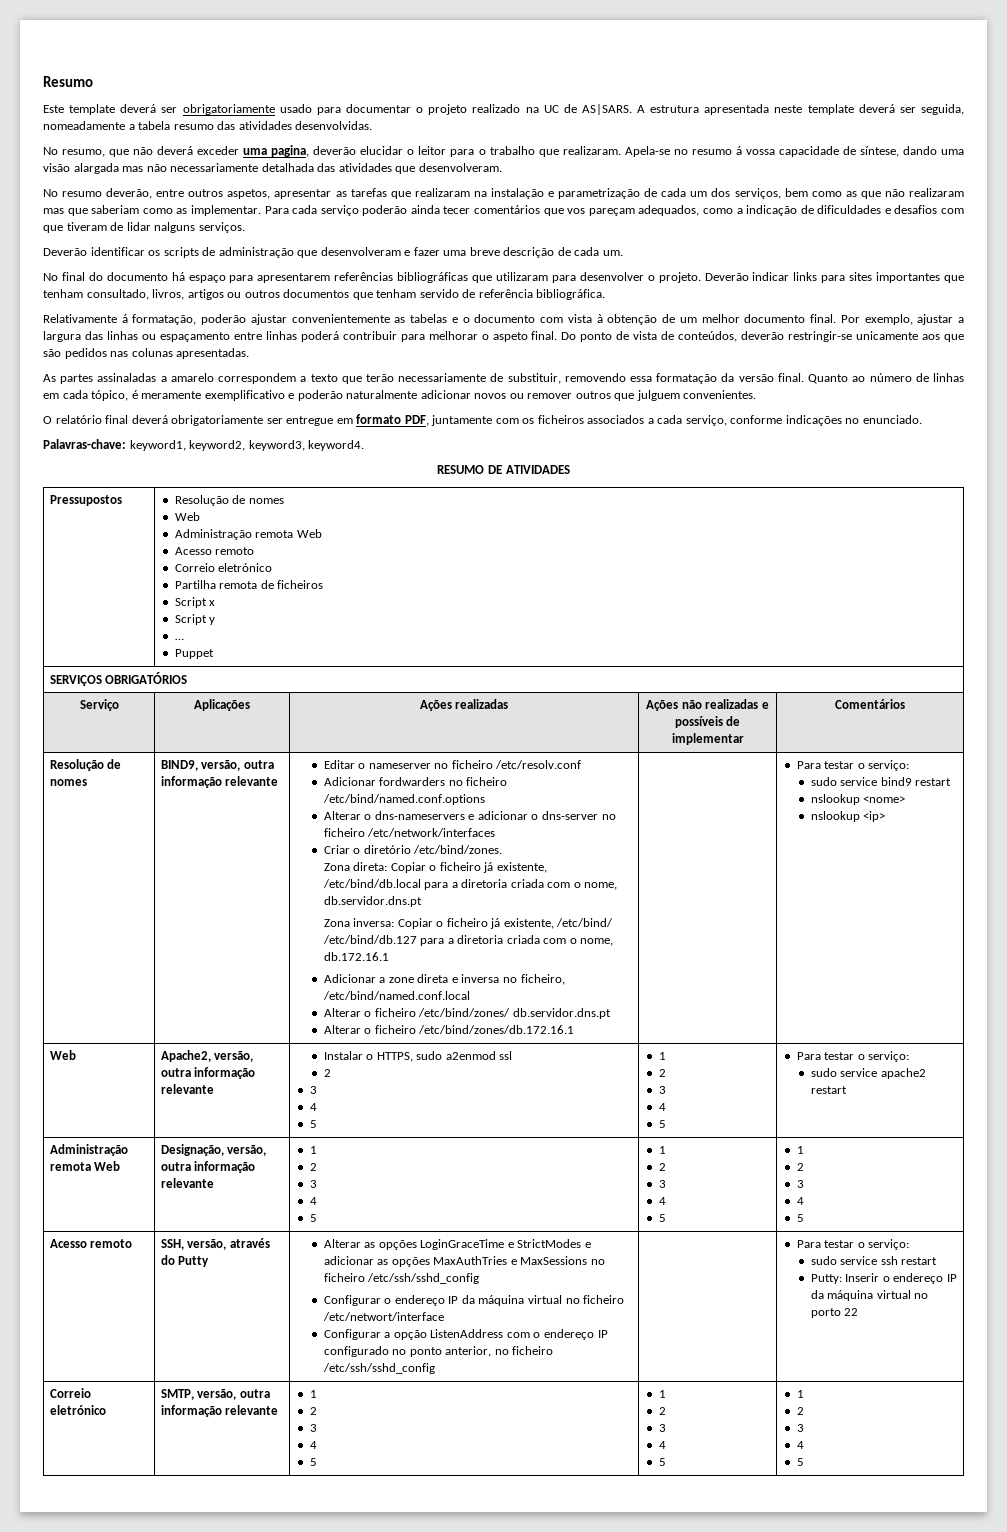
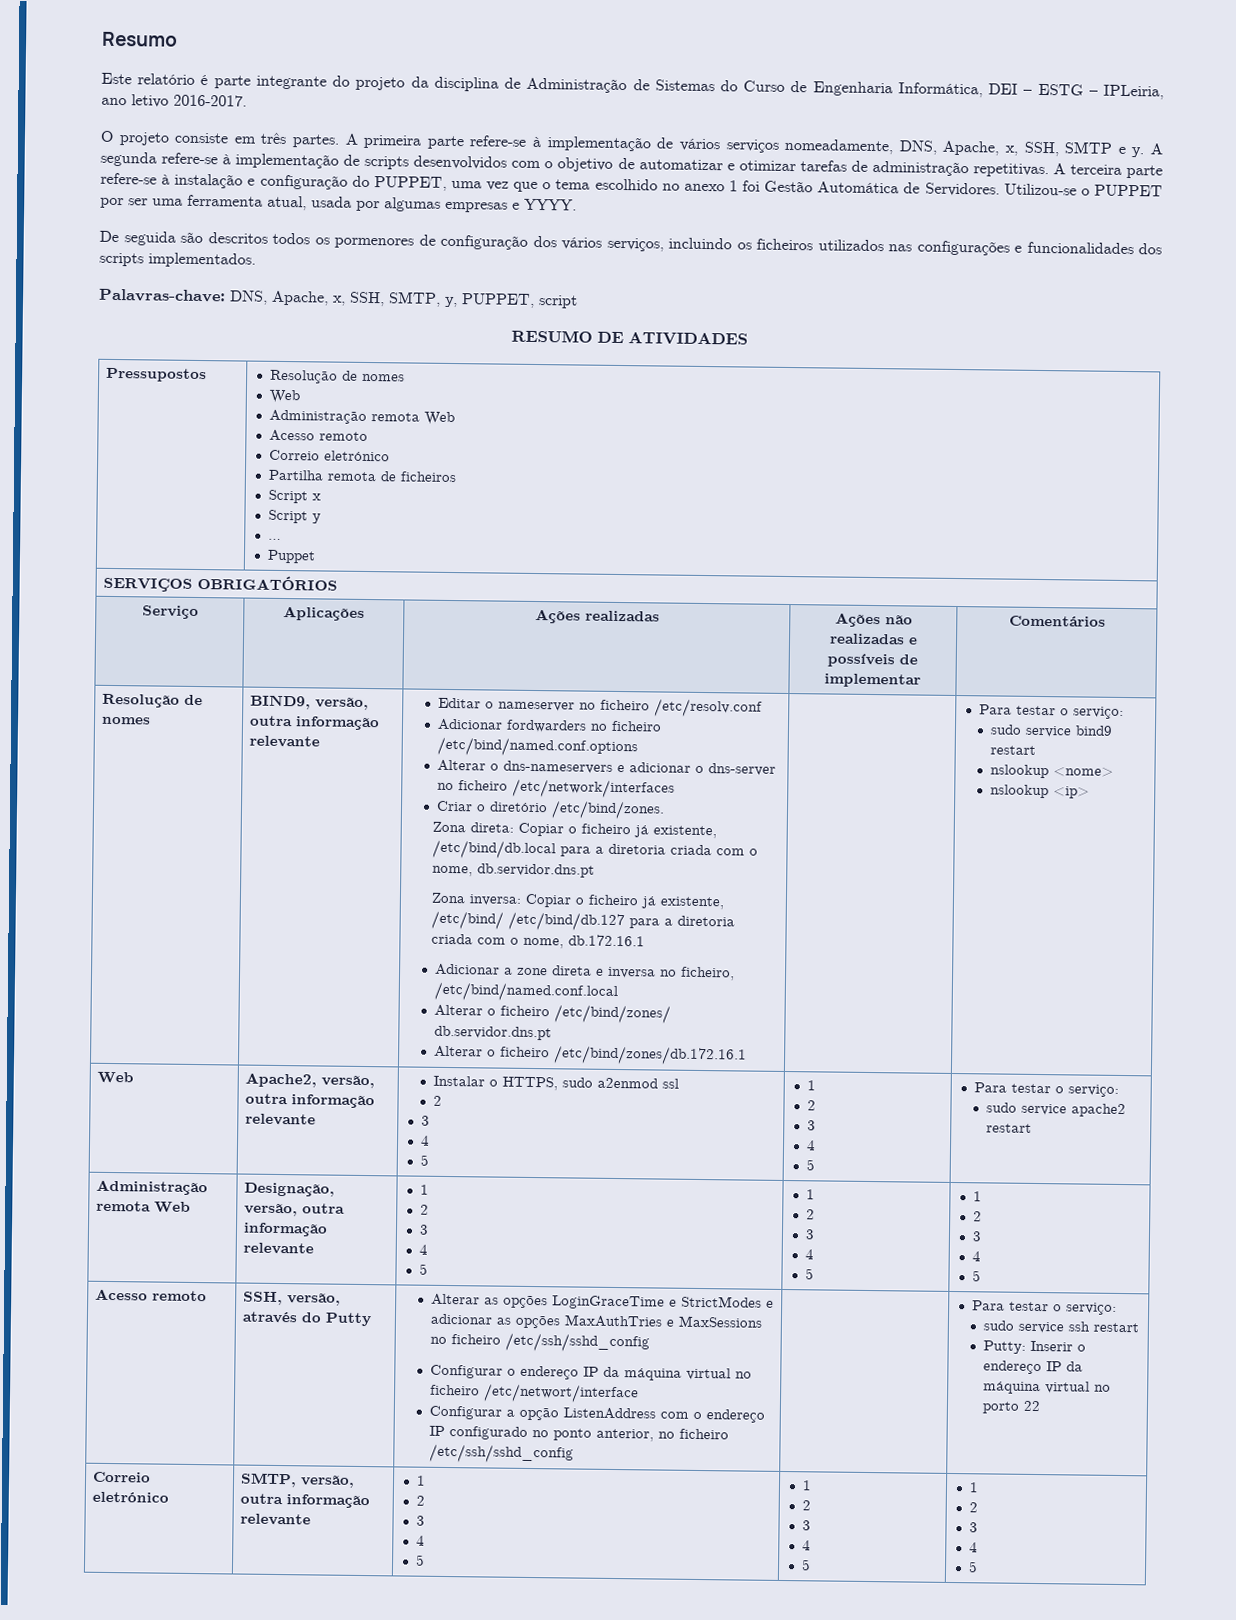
[69,104,964,115] [43,121,373,130] [43,145,965,157] [43,163,502,174] [43,188,965,199] [43,205,965,216] [43,222,245,233] [43,247,623,258] [43,272,964,283] [43,289,606,300] [43,314,965,325] [43,331,965,342] [43,348,250,359] [43,373,965,384] [43,390,757,401] [43,414,922,426] [43,439,365,451] template deverá ser obrigatoriamente usado para documentar o projeto realizado na UC de AS|SARS. A estrutura apresentada neste template deverá ser seguida, nomeadamente a tabela resumo das atividades desenvolvidas. // No resumo, que não deverá exceder uma pagina, deverão elucidar o leitor para o trabalho que realizaram. Apela-se no resumo á vossa capacidade de síntese, dando uma visão alargada mas não necessariamente detalhada das atividades que desenvolveram. // No resumo deverão, entre outros aspetos, apresentar as tarefas que realizaram na instalação e parametrização de cada um dos serviços, bem como as que não realizaram mas que saberiam como as implementar. Para cada serviço poderão ainda tecer comentários que vos pareçam adequados, como a indicação de dificuldades e desafios com que tiveram de lidar nalguns serviços. // Deverão identificar os scripts de administração que desenvolveram e fazer uma breve descrição de cada um. // No final do documento há espaço para apresentarem referências bibliográficas que utilizaram para desenvolver o projeto. Deverão indicar links para sites importantes que tenham consultado, livros, artigos ou outros documentos que tenham servido de referência bibliográfica. // Relativamente á formatação, poderão ajustar convenientemente as tabelas e o documento com vista à obtenção de um melhor documento final. Por exemplo, ajustar a largura das linhas ou espaçamento entre linhas poderá contribuir para melhorar o aspeto final. Do ponto de vista de conteúdos, deverão restringir-se unicamente aos que são pedidos nas colunas apresentadas. // As partes assinaladas a amarelo correspondem a texto que terão necessariamente de substituir, removendo essa formatação da versão final. Quanto ao número de linhas em cada tópico, é meramente exemplificativo e poderão naturalmente adicionar novos ou remover outros que julguem convenientes. // O relatório final deverá obrigatoriamente ser entregue em formato PDF, juntamente com os ficheiros associados a cada serviço, conforme indicações no enunciado. // Palavras-chave: keyword1, keyword2, keyword3, keyword4. -> [137,73,1165,100] [101,94,247,108] [100,130,1163,158] [100,151,1163,179] [100,172,1164,197] [100,194,577,213] [99,230,1162,256] [99,252,256,268] [99,288,578,309] relatório é parte integrante do projeto da disciplina de Administração de Sistemas do Curso de Engenharia Informática, DEI – ESTG – IPLeiria, ano letivo 2016-2017. // O projeto consiste em três partes. A primeira parte refere-se à implementação de vários serviços nomeadamente, DNS, Apache, x, SSH, SMTP e y. A segunda refere-se à implementação de scripts desenvolvidos com o objetivo de automatizar e otimizar tarefas de administração repetitivas. A terceira parte refere-se à instalação e configuração do PUPPET, uma vez que o tema escolhido no anexo 1 foi Gestão Automática de Servidores. Utilizou-se o PUPPET por ser uma ferramenta atual, usada por algumas empresas e YYYY. // De seguida são descritos todos os pormenores de configuração dos vários serviços, incluindo os ficheiros utilizados nas configurações e funcionalidades dos scripts implementados. // Palavras-chave: DNS, Apache, x, SSH, SMTP, y, PUPPET, script

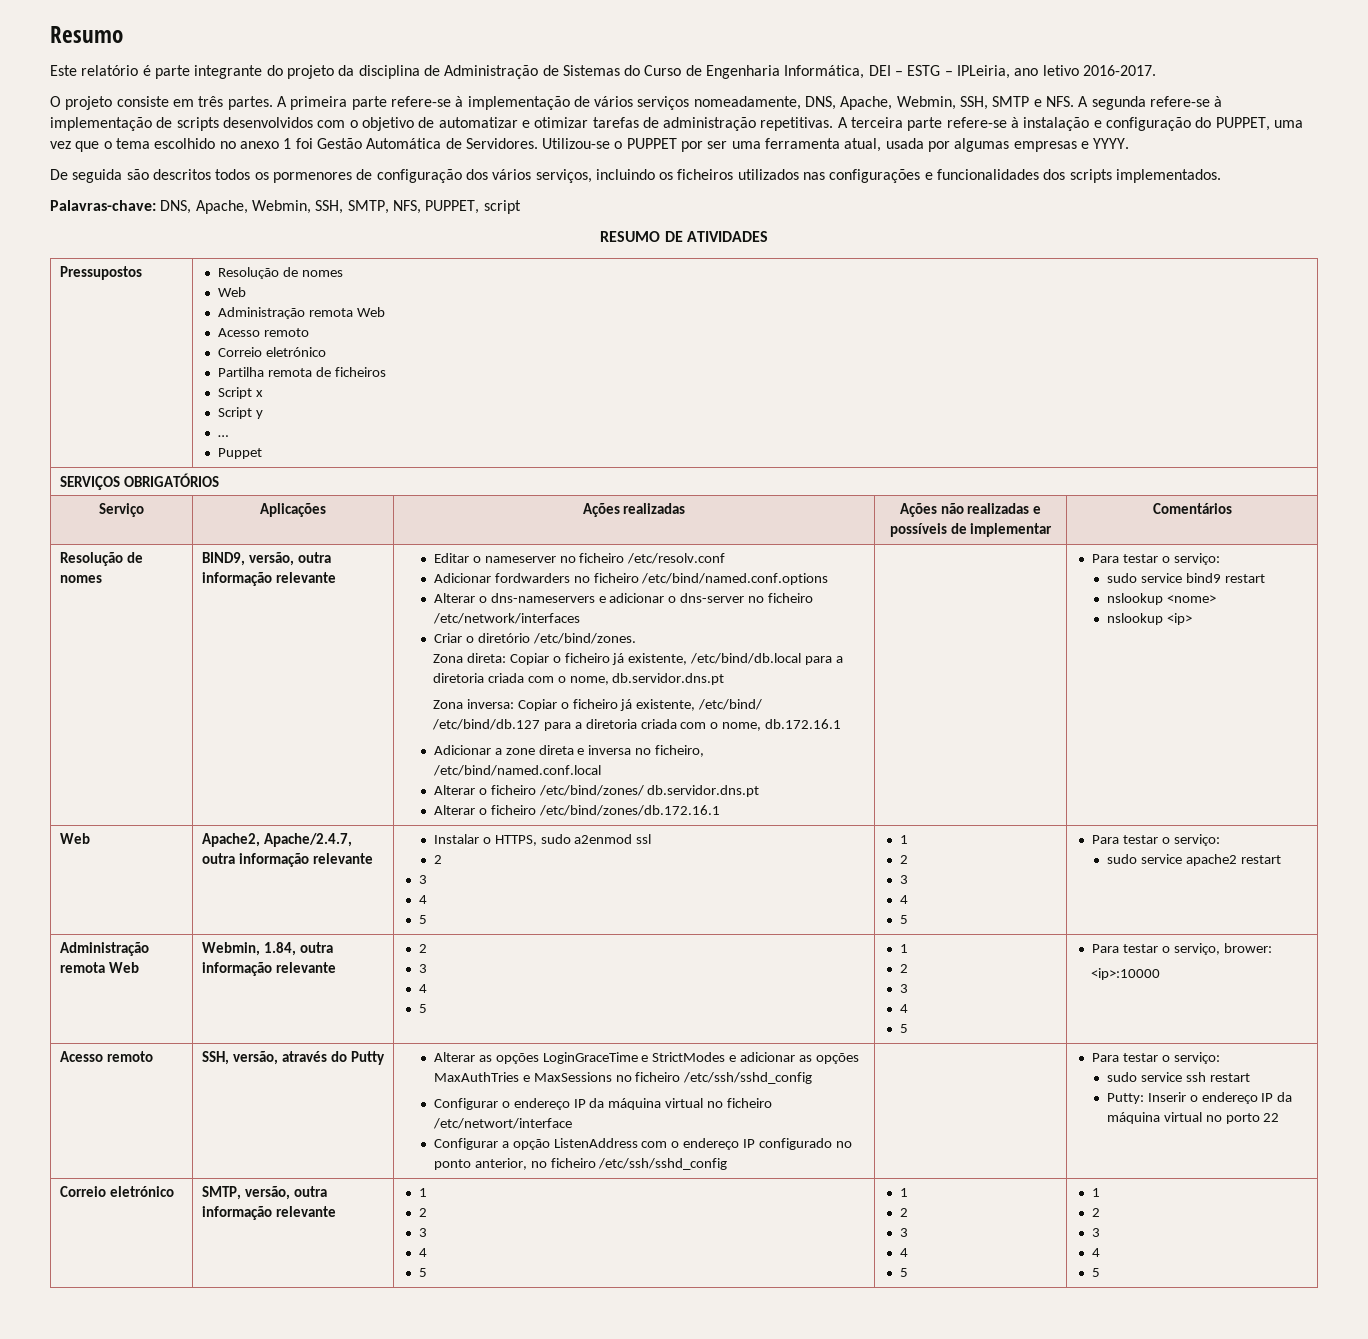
[1004,145,1018,156] x, -> [896,96,956,110] Webmin,
[1131,147,1145,158] y. -> [1046,96,1075,107] NFS.
[332,295,346,306] x, -> [251,200,311,214] Webmin,
[444,296,458,308] y, -> [392,200,421,214] NFS,
[321,1075,376,1089] versão, -> [263,833,352,847] Apache/2.4.7,
[244,1182,336,1197] [244,1203,346,1217] [243,1222,329,1237] [243,1242,315,1255] [420,1184,430,1195] [420,1204,430,1215] [419,1224,430,1235] [419,1244,429,1255] [419,1263,429,1275] [806,1189,816,1200] [806,1209,816,1220] [805,1229,816,1240] [805,1249,815,1260] [805,1268,815,1280] [973,1191,983,1202] [973,1211,983,1222] [972,1231,983,1242] [972,1251,982,1262] [972,1270,982,1282] Designação, versão, outra informação relevante | 1 // 2 // 3 // 4 // 5 | 1 // 2 // 3 // 4 // 5 | 1 // 2 // 3 // 4 // 5 -> [201,942,333,956] [201,962,336,976] [418,944,427,953] [418,964,427,973] [418,984,427,993] [418,1004,427,1013] [899,944,908,953] [899,964,908,973] [899,984,908,993] [899,1004,908,1013] [899,1024,908,1033] [1091,943,1272,955] [1090,968,1160,980] Webmin, 1.84, outra informação relevante | 2 // 3 // 4 // 5 | 1 // 2 // 3 // 4 // 5 | Para testar o serviço, brower: // <ip>:10000

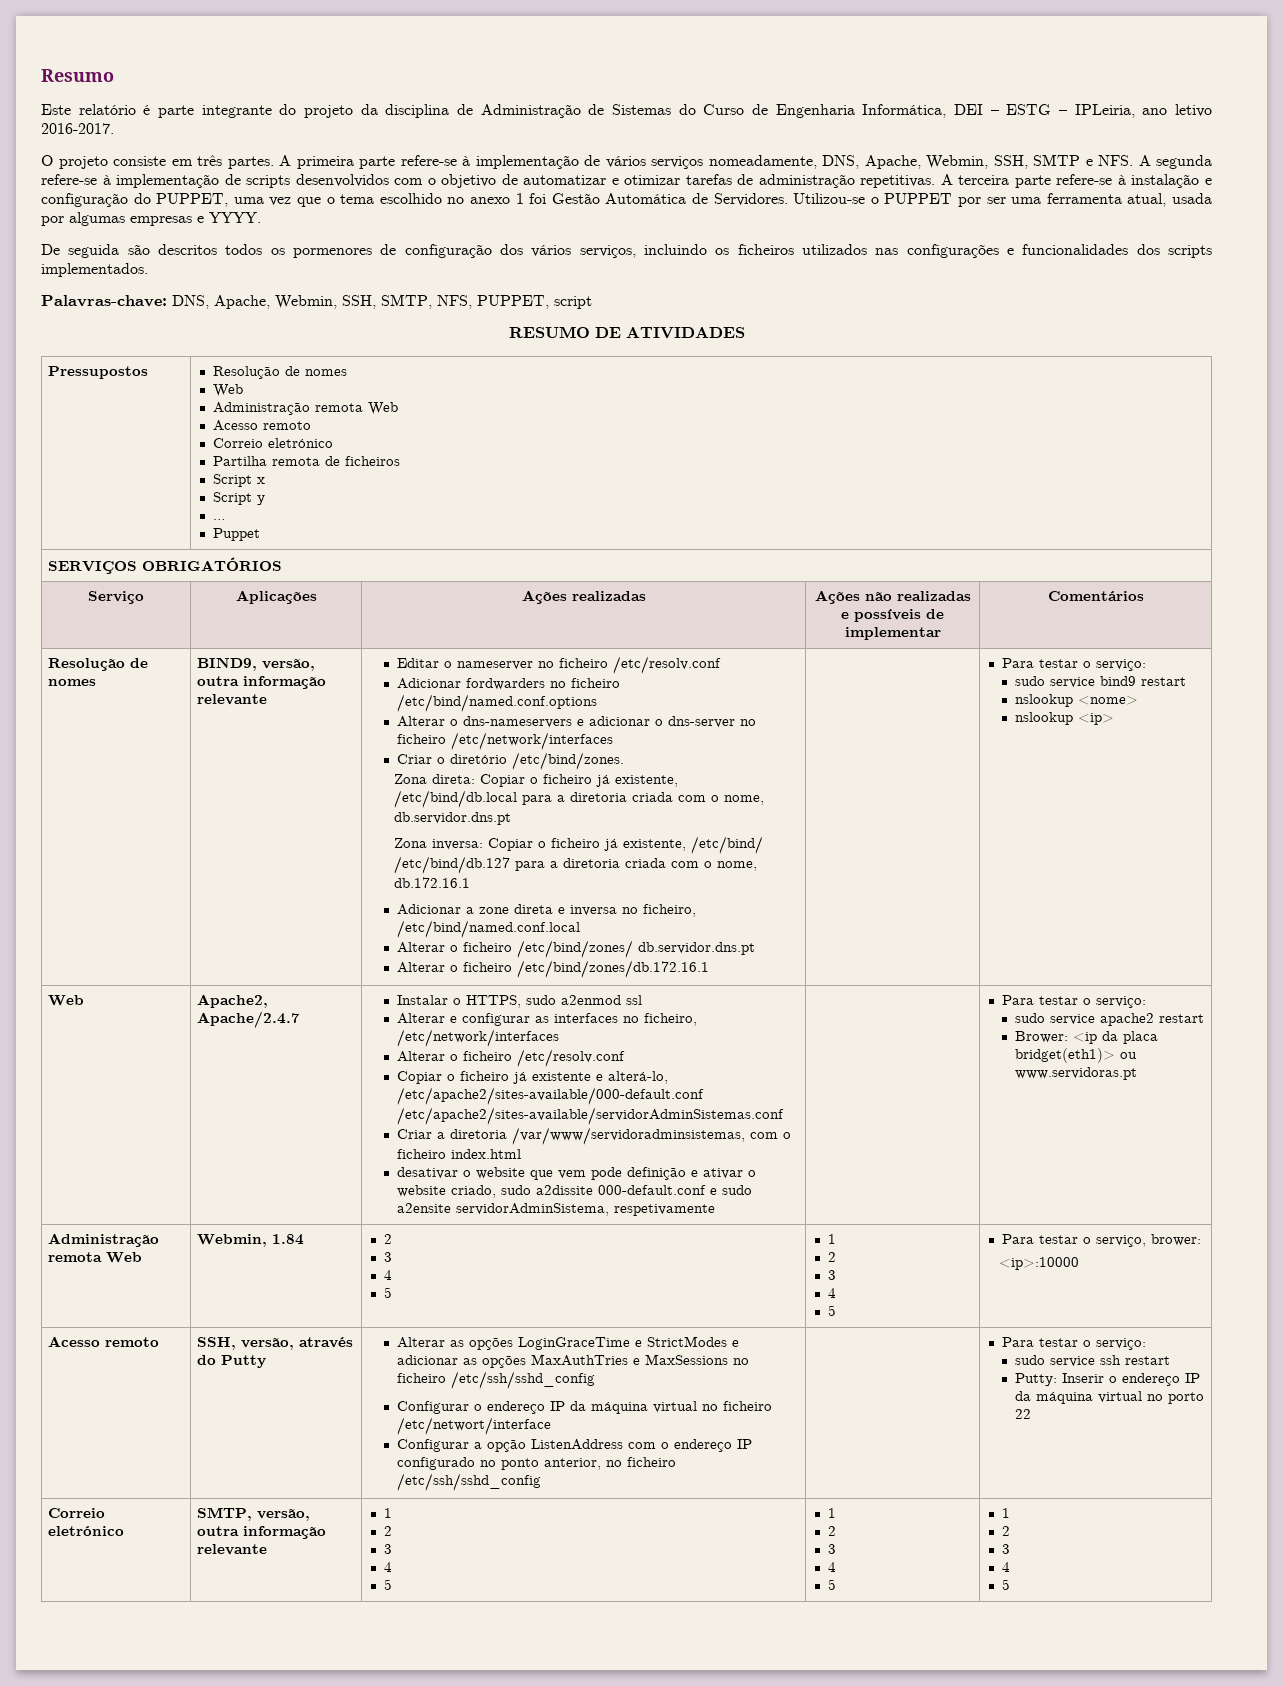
[263,833,352,847] [201,853,373,867] Apache/2.4.7, outra informação relevante -> [197,1011,301,1028] Apache/2.4.7
[433,855,442,864] [418,875,427,884] [418,895,427,904] [418,915,427,924] [899,835,908,844] [899,855,908,864] [899,875,908,884] [899,895,908,904] [899,915,908,924] 2 // 3 // 4 // 5 | 1 // 2 // 3 // 4 // 5 -> [396,1013,697,1026] [396,1029,559,1047] [396,1049,625,1067] [396,1071,668,1084] [396,1087,704,1105] [396,1107,784,1125] [396,1127,791,1145] [396,1149,521,1159] [396,1167,756,1180] [396,1185,752,1198] [396,1203,715,1216] Alterar e configurar as interfaces no ficheiro, /etc/network/interfaces // Alterar o ficheiro /etc/resolv.conf // Copiar o ficheiro já existente e alterá-lo, /etc/apache2/sites-available/000-default.conf /etc/apache2/sites-available/servidorAdminSistemas.conf // Criar a diretoria /var/www/servidoradminsistemas, com o ficheiro index.html // desativar o website que vem pode definição e ativar o website criado, sudo a2dissite 000-default.conf e sudo a2ensite servidorAdminSistema, respetivamente |
(1281, 859) none -> [1014,1031,1158,1044] [1014,1048,1137,1063] [1014,1067,1137,1080] // Brower: <ip da placa bridget(eth1)> ou www.servidoras.pt
[263,942,333,956] [201,962,336,976] 1.84, outra informação relevante -> [272,1234,305,1245] 1.84

